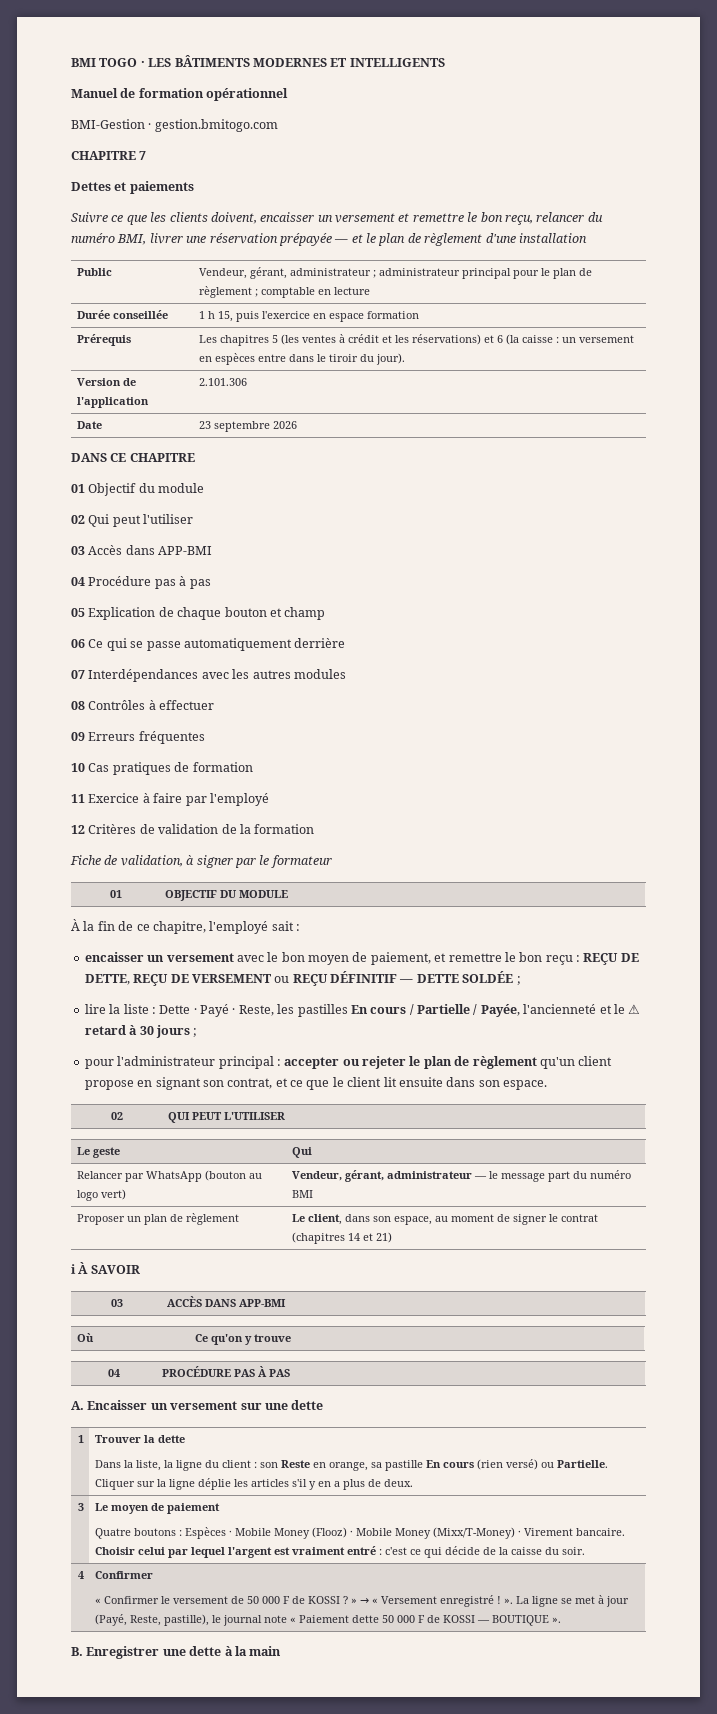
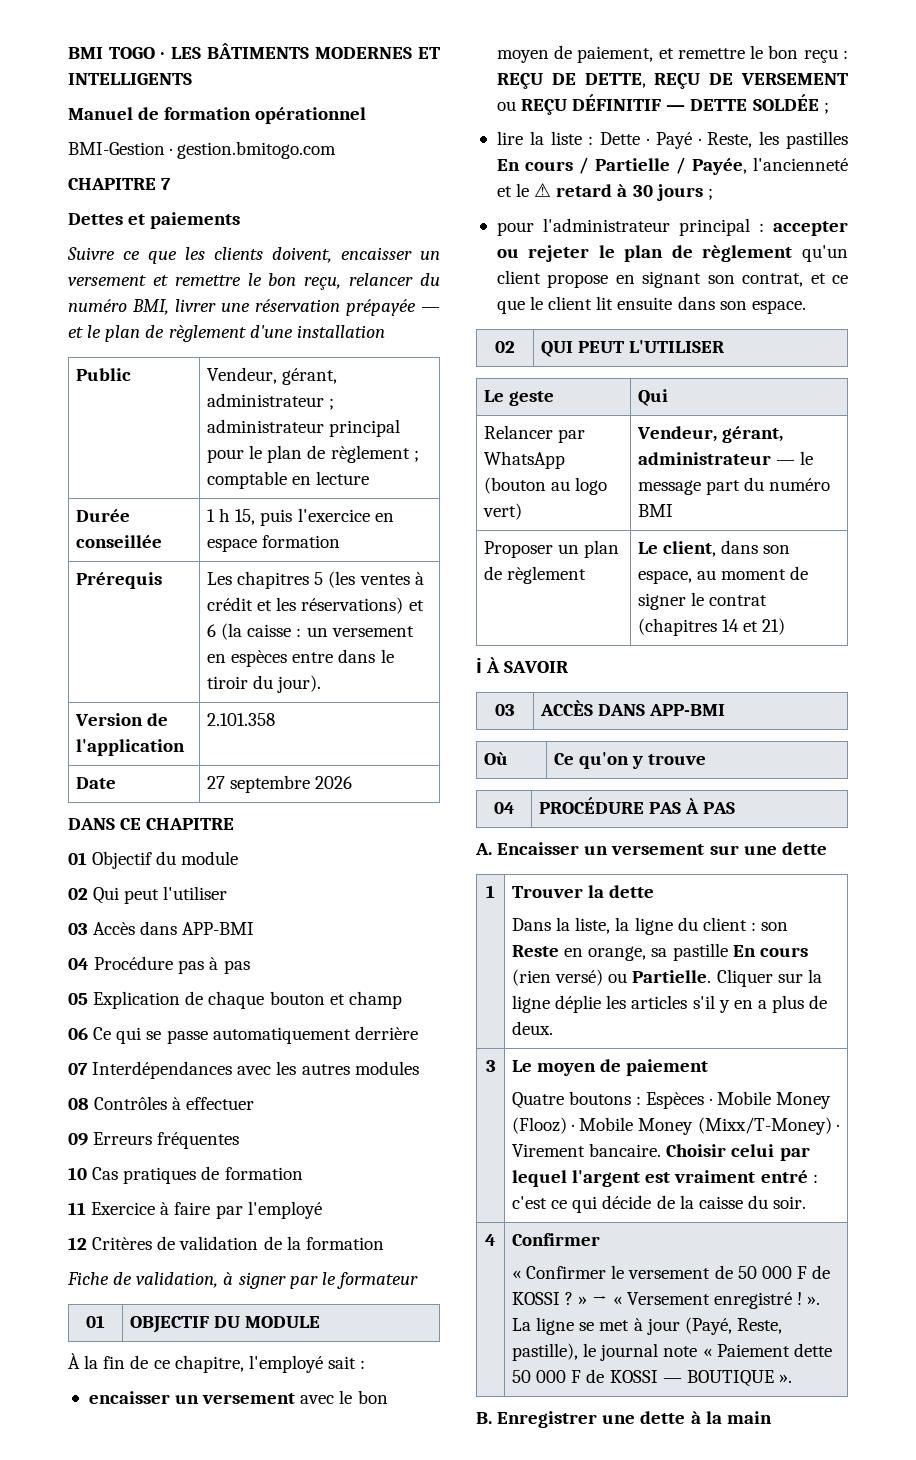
[198,378,247,386] 2.101.306 -> [207,713,276,726] 2.101.358
[198,421,211,429] 23 -> [207,776,226,789] 27

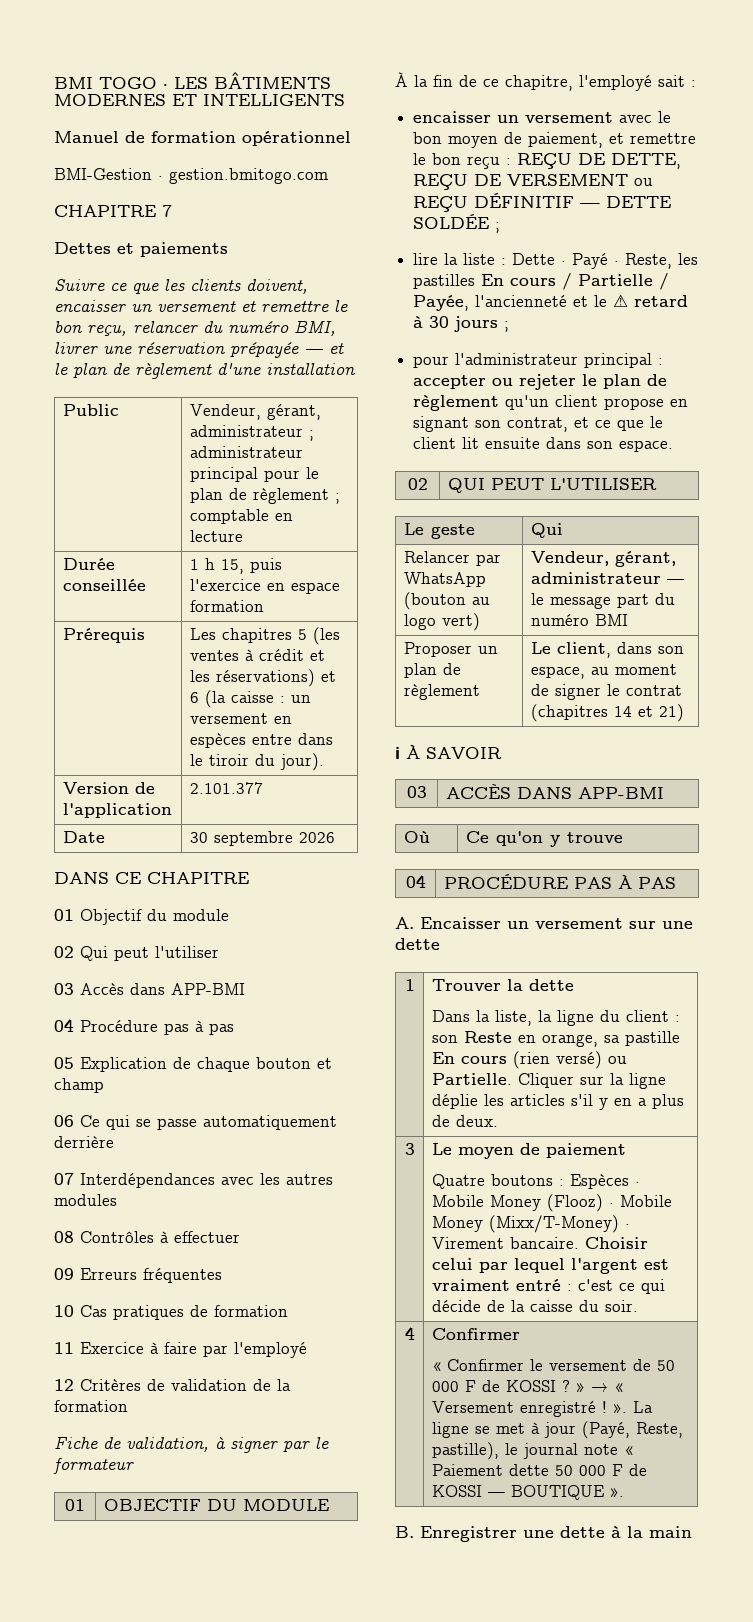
[207,713,276,726] 2.101.358 -> [189,782,263,794] 2.101.377
[207,776,226,789] 27 -> [189,832,208,843] 30

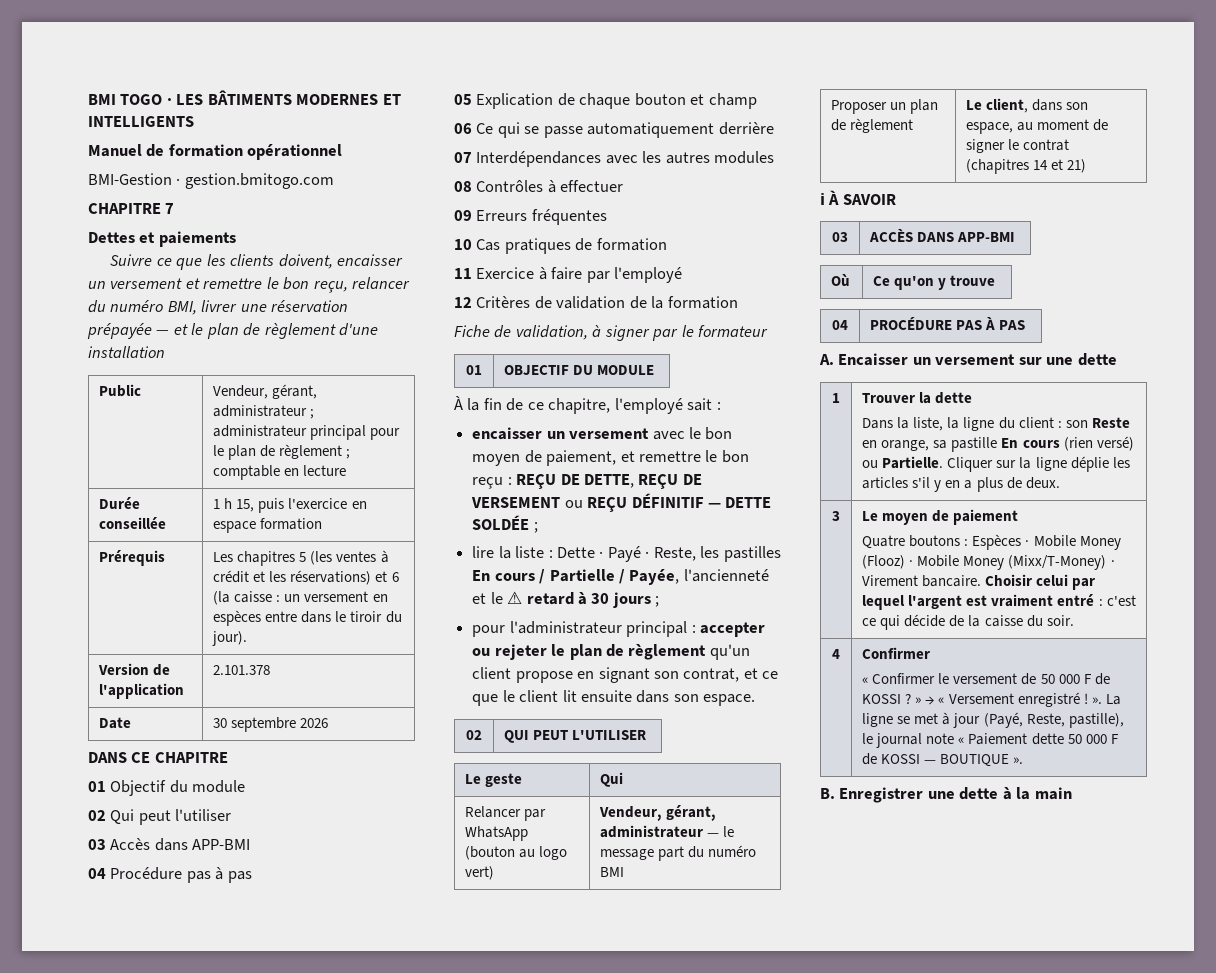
[189,782,263,794] 2.101.377 -> [213,665,271,675] 2.101.378

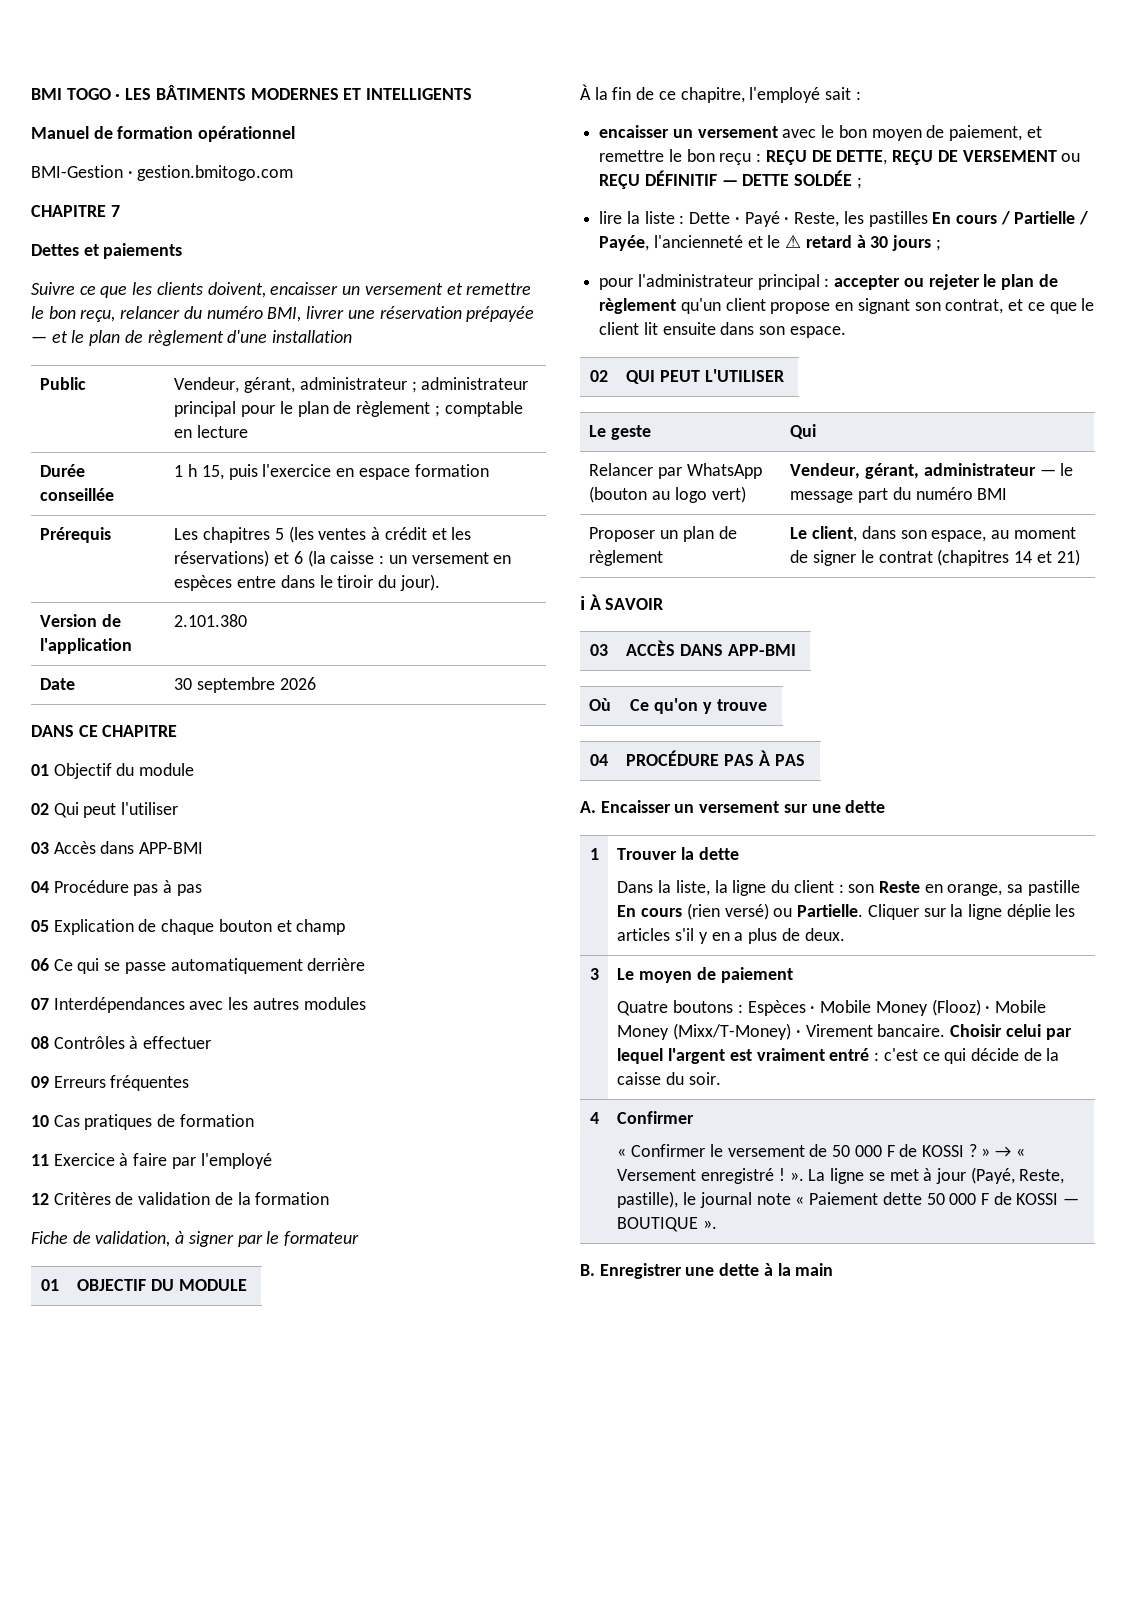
[213,665,271,675] 2.101.378 -> [174,614,248,627] 2.101.380

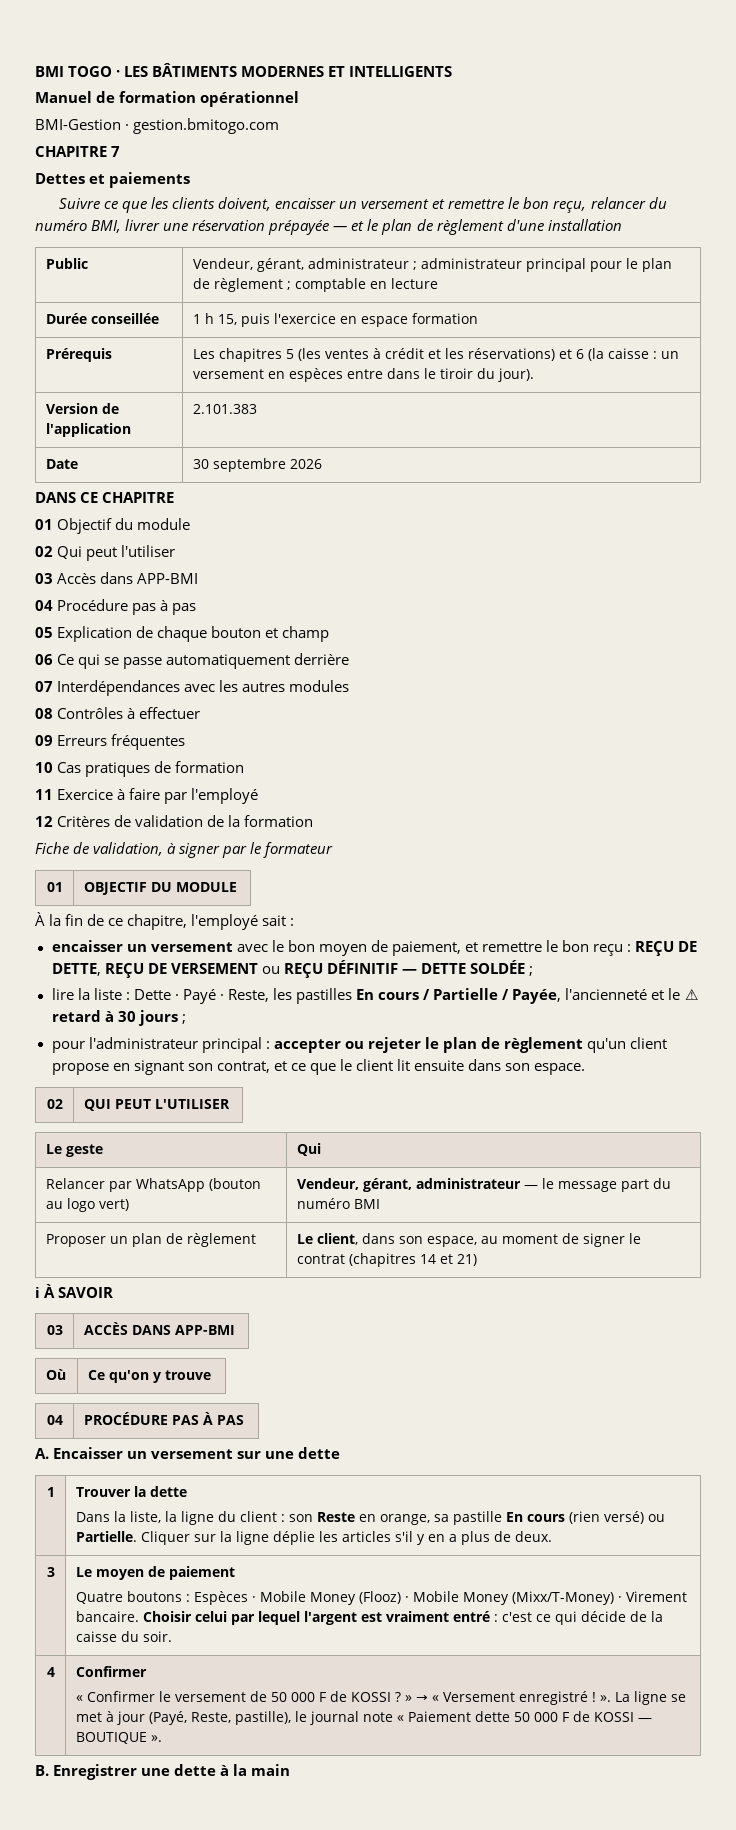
[174,614,248,627] 2.101.380 -> [192,404,257,414] 2.101.383

